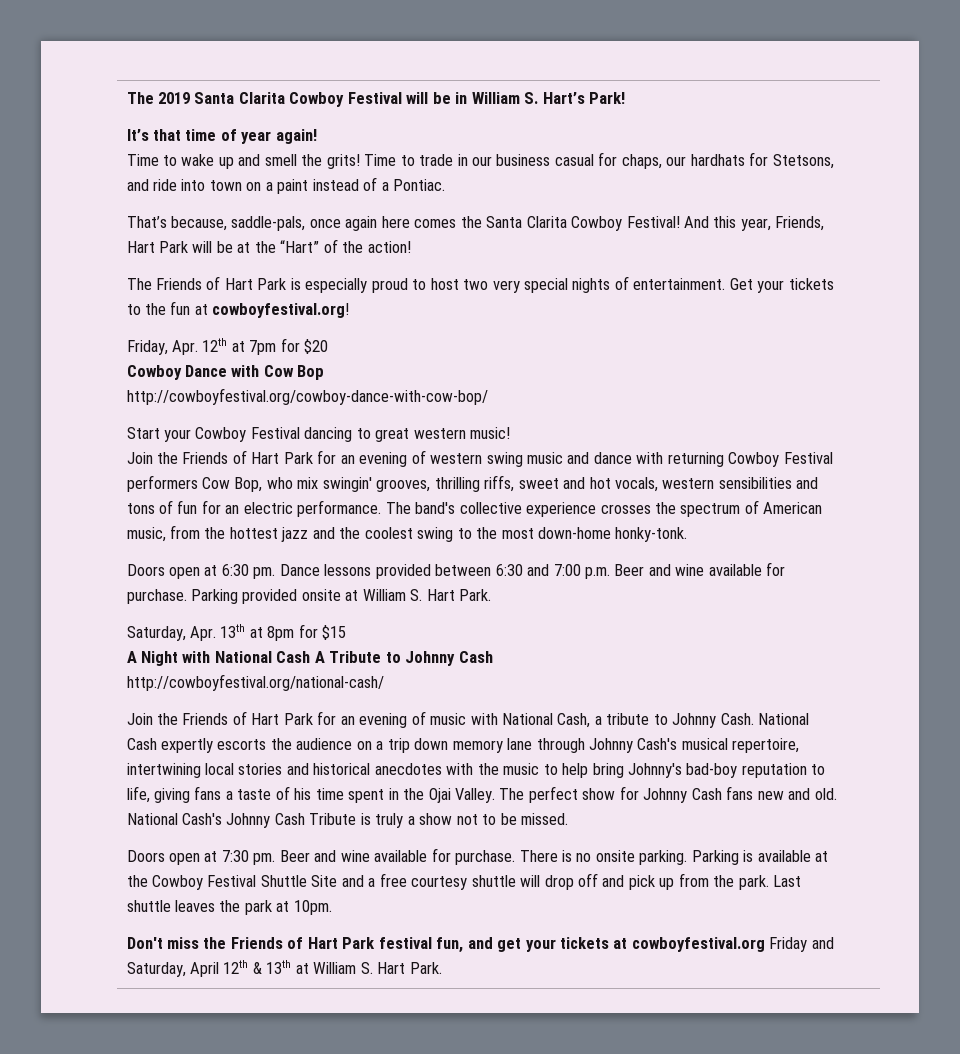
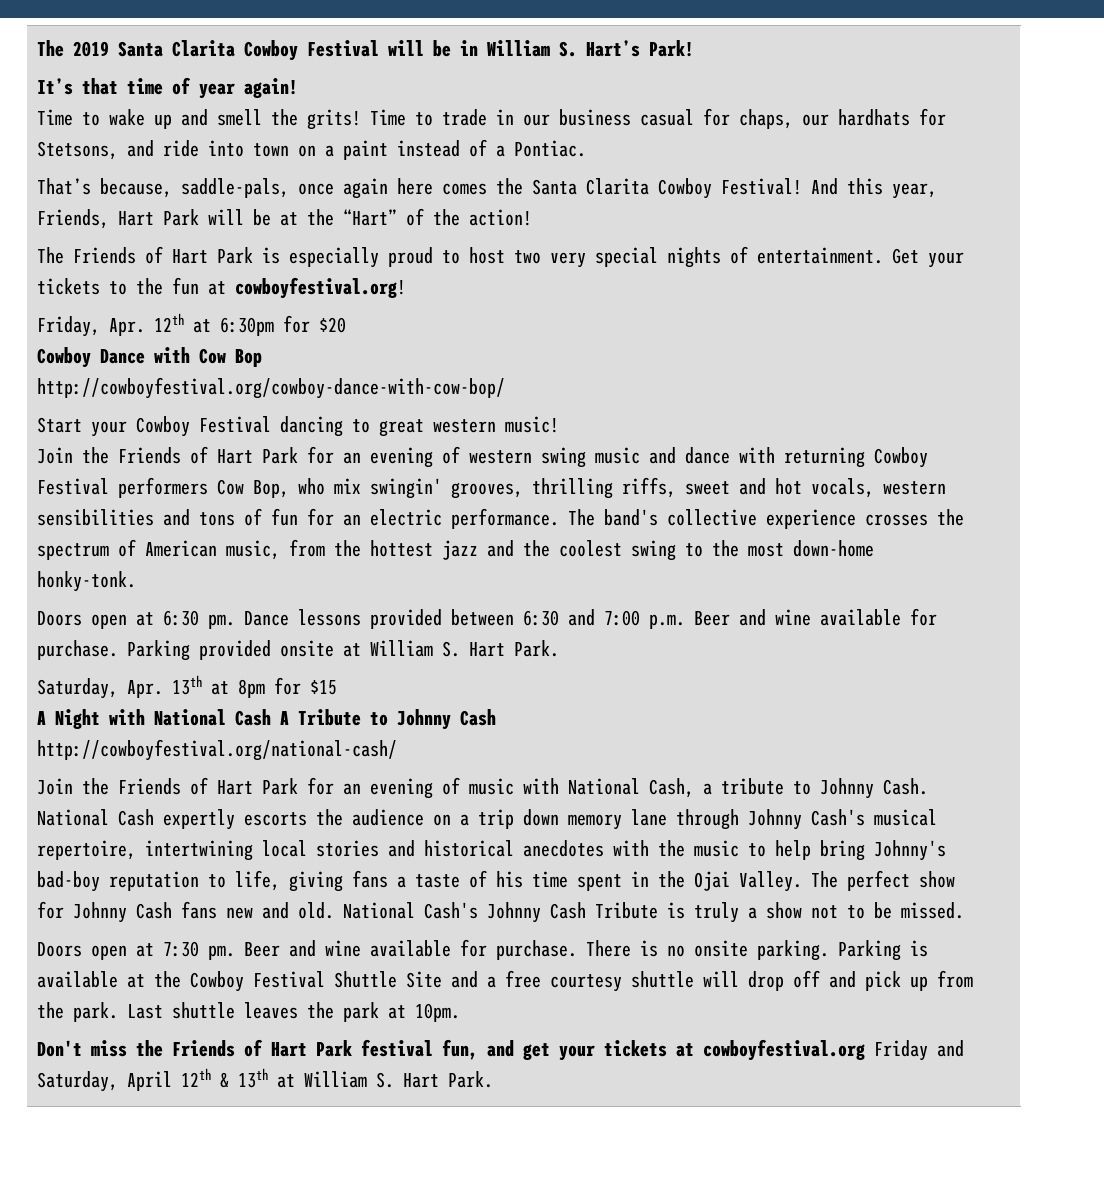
[249,340,277,355] 7pm -> [220,317,275,336] 6:30pm

